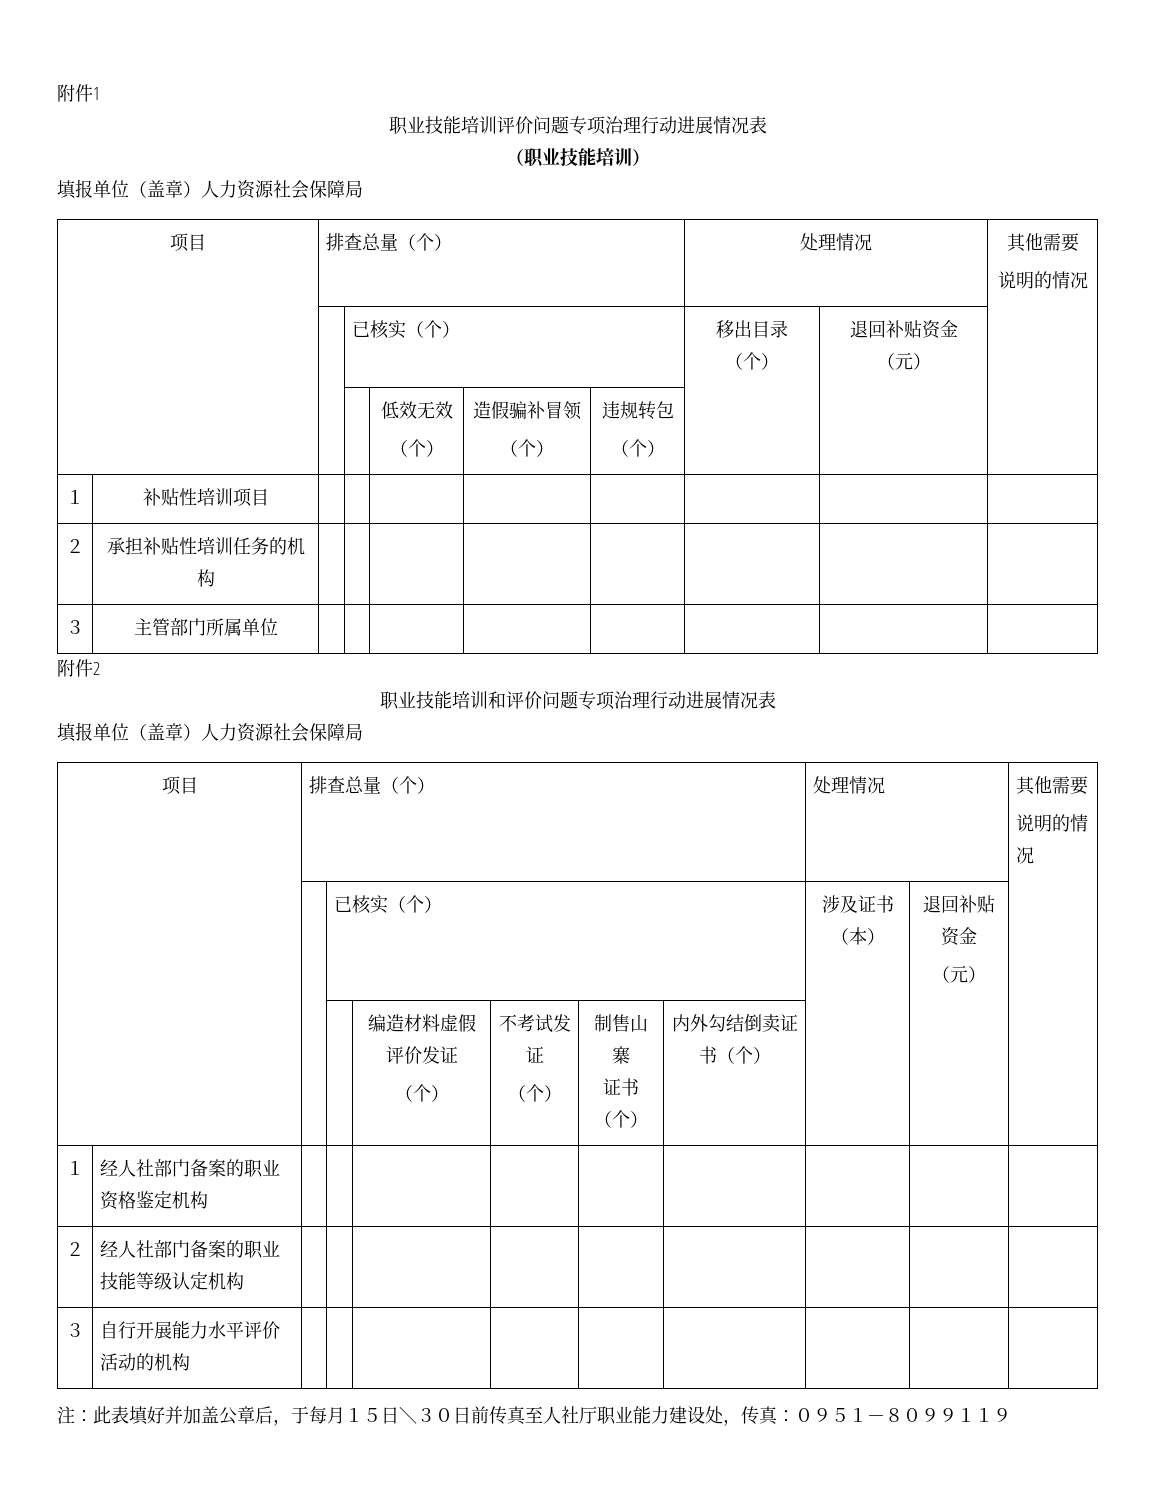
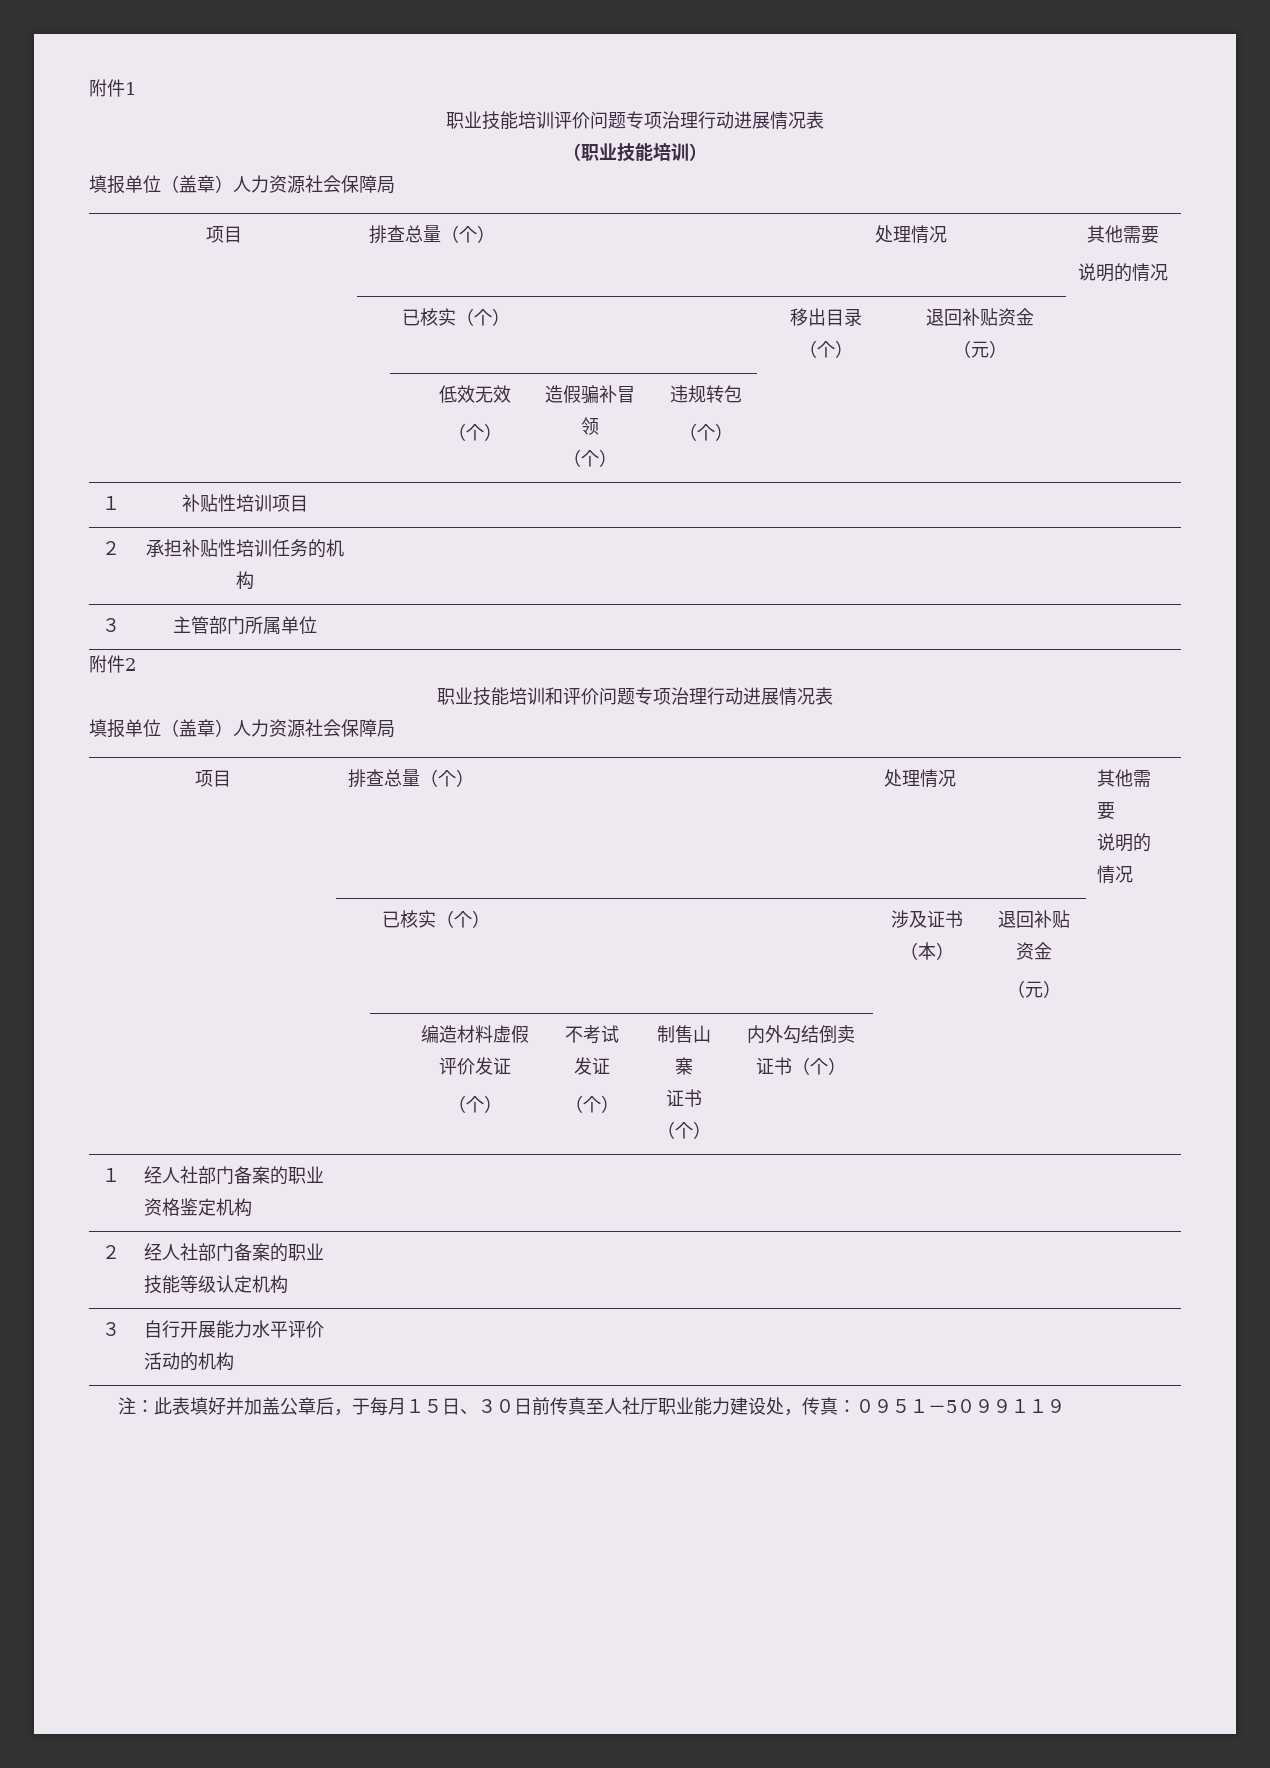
[399,1407,417,1424] ＼ -> [460,1409,479,1415] 、
[885,1408,903,1422] ８ -> [946,1400,958,1413] 5

